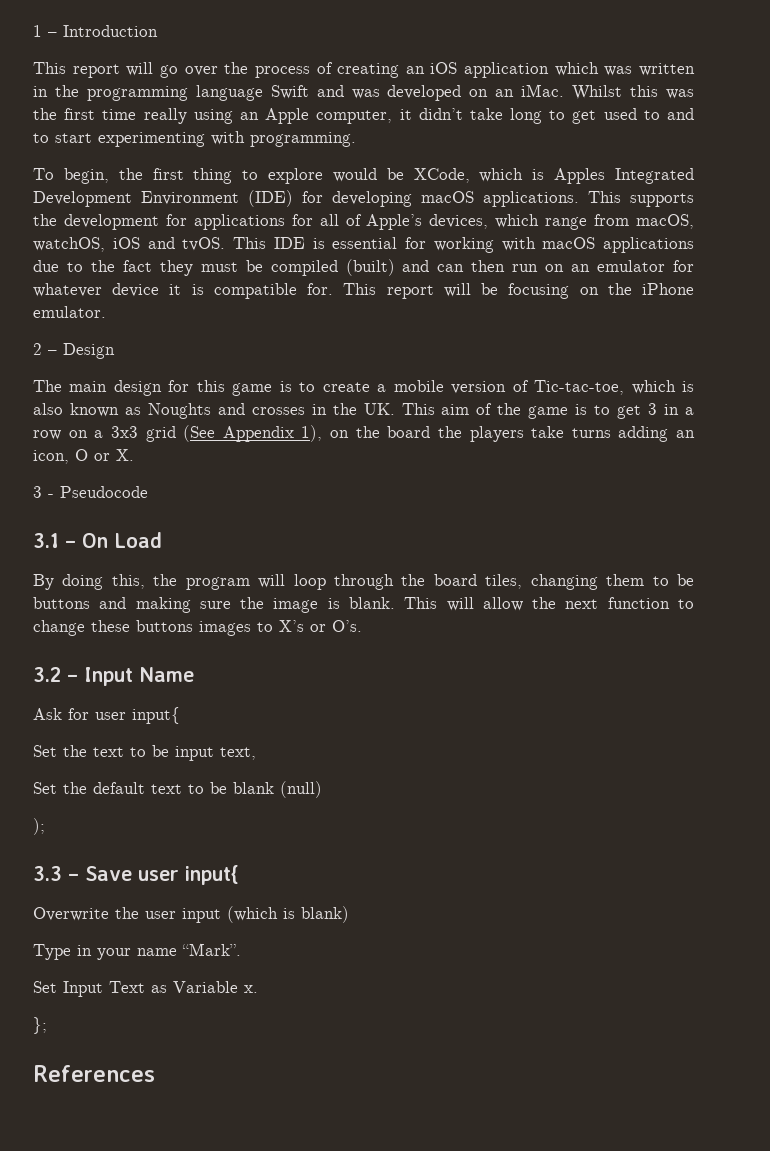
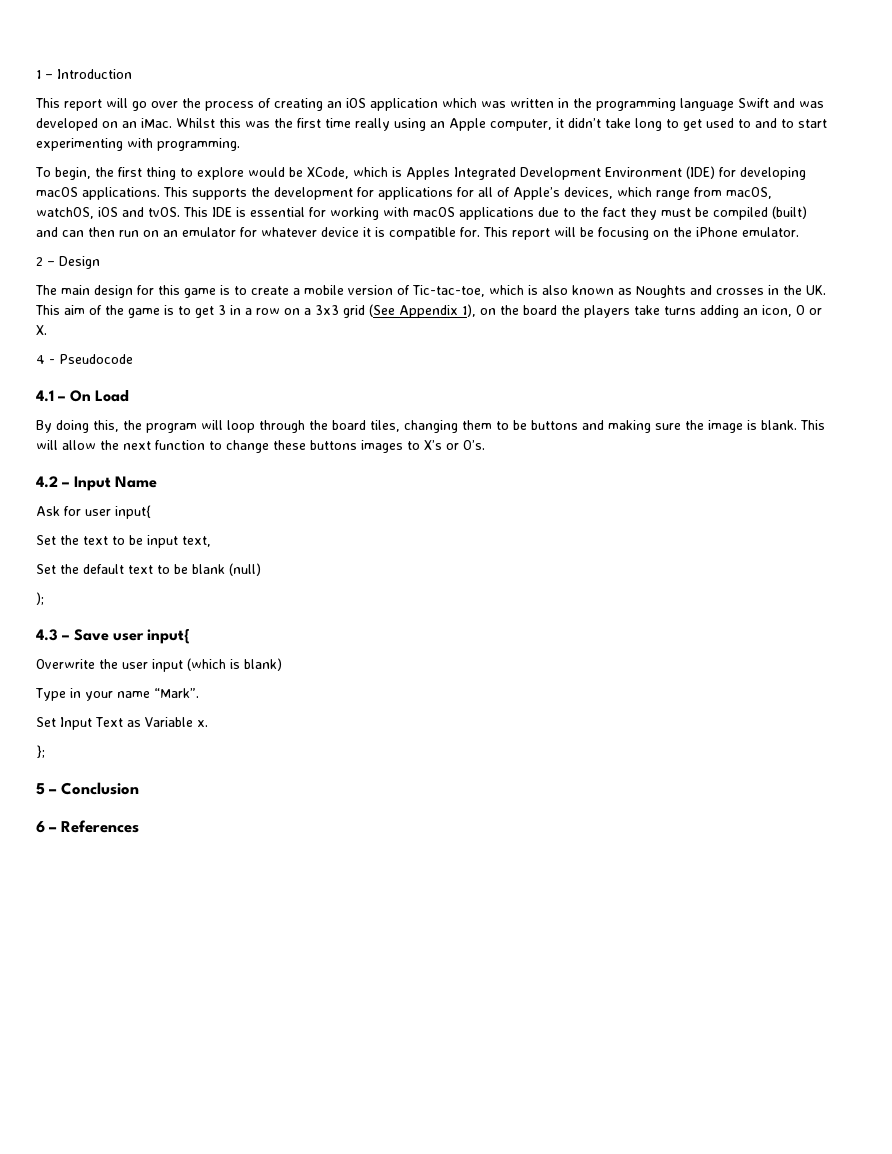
[33,486,42,498] 3 -> [36,355,45,364] 4
[33,533,59,548] 3.1 -> [36,390,54,402] 4.1
[33,667,61,682] 3.2 -> [36,476,58,488] 4.2
[33,866,62,881] 3.3 -> [36,629,58,641] 4.3
(47, 1025) none -> [36,782,139,795] [36,821,58,833] 5 – Conclusion // 6 –

